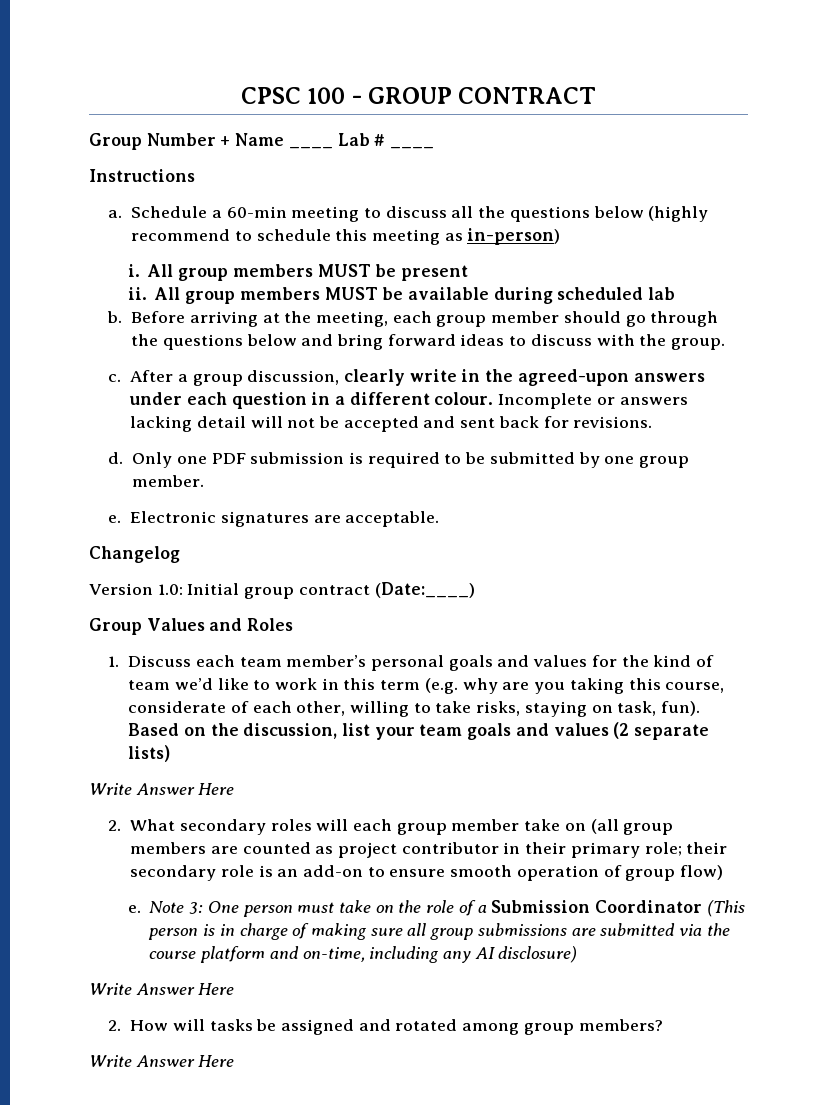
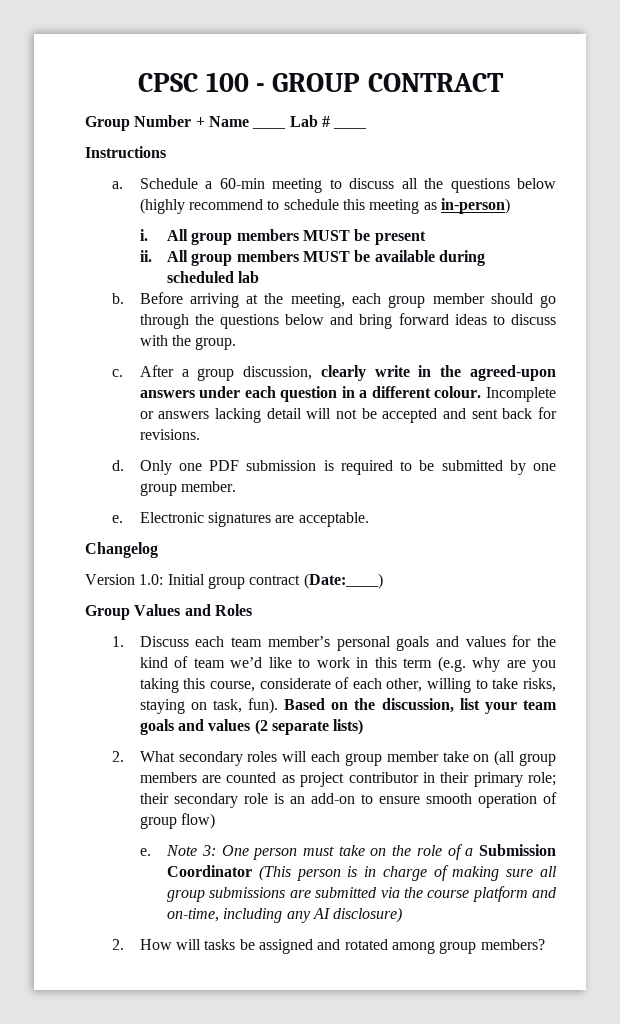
[89,783,235,795] // Write Answer Here -> (364, 727) none
[89,983,235,995] // Write Answer Here -> (403, 915) none
[89,1055,235,1067] // Write Answer Here -> (545, 944) none

